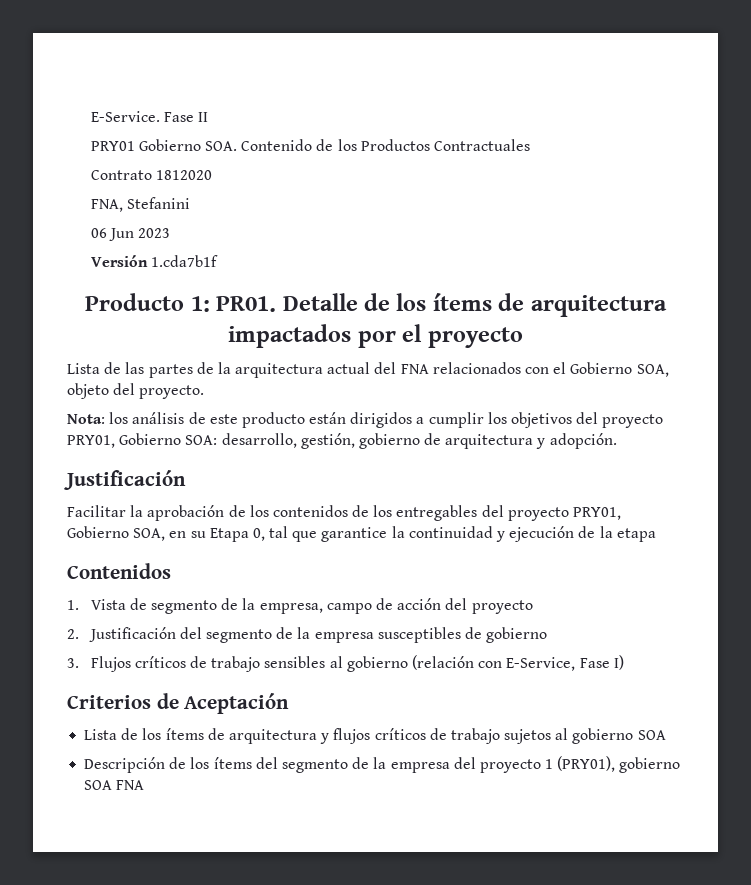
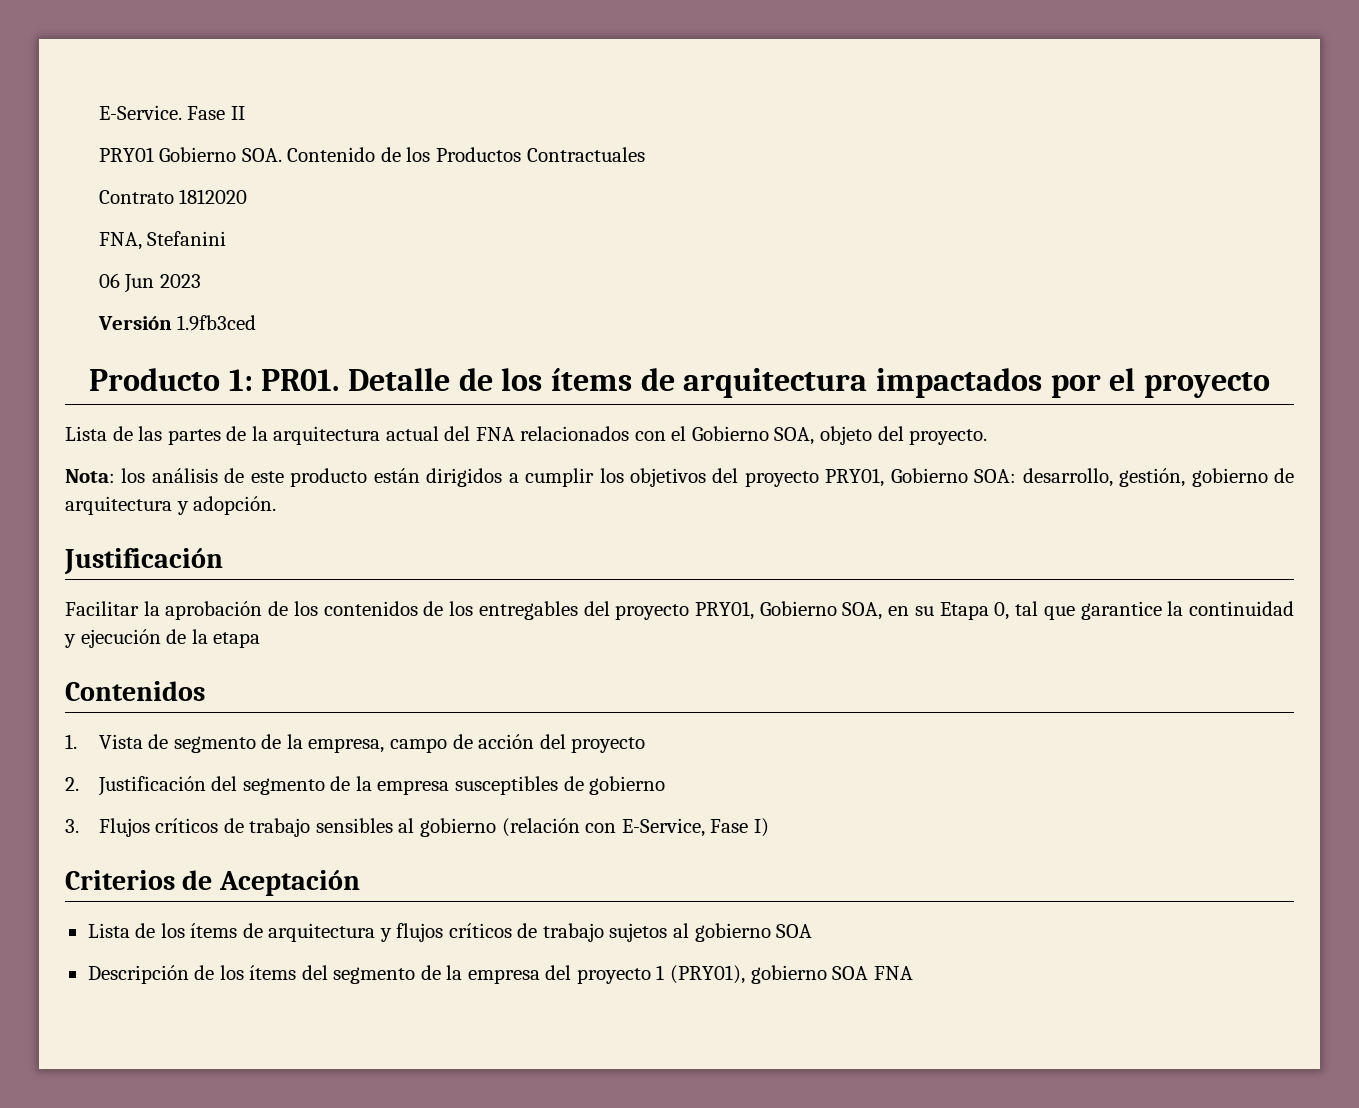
[150,255,218,267] 1.cda7b1f -> [177,315,257,331] 1.9fb3ced

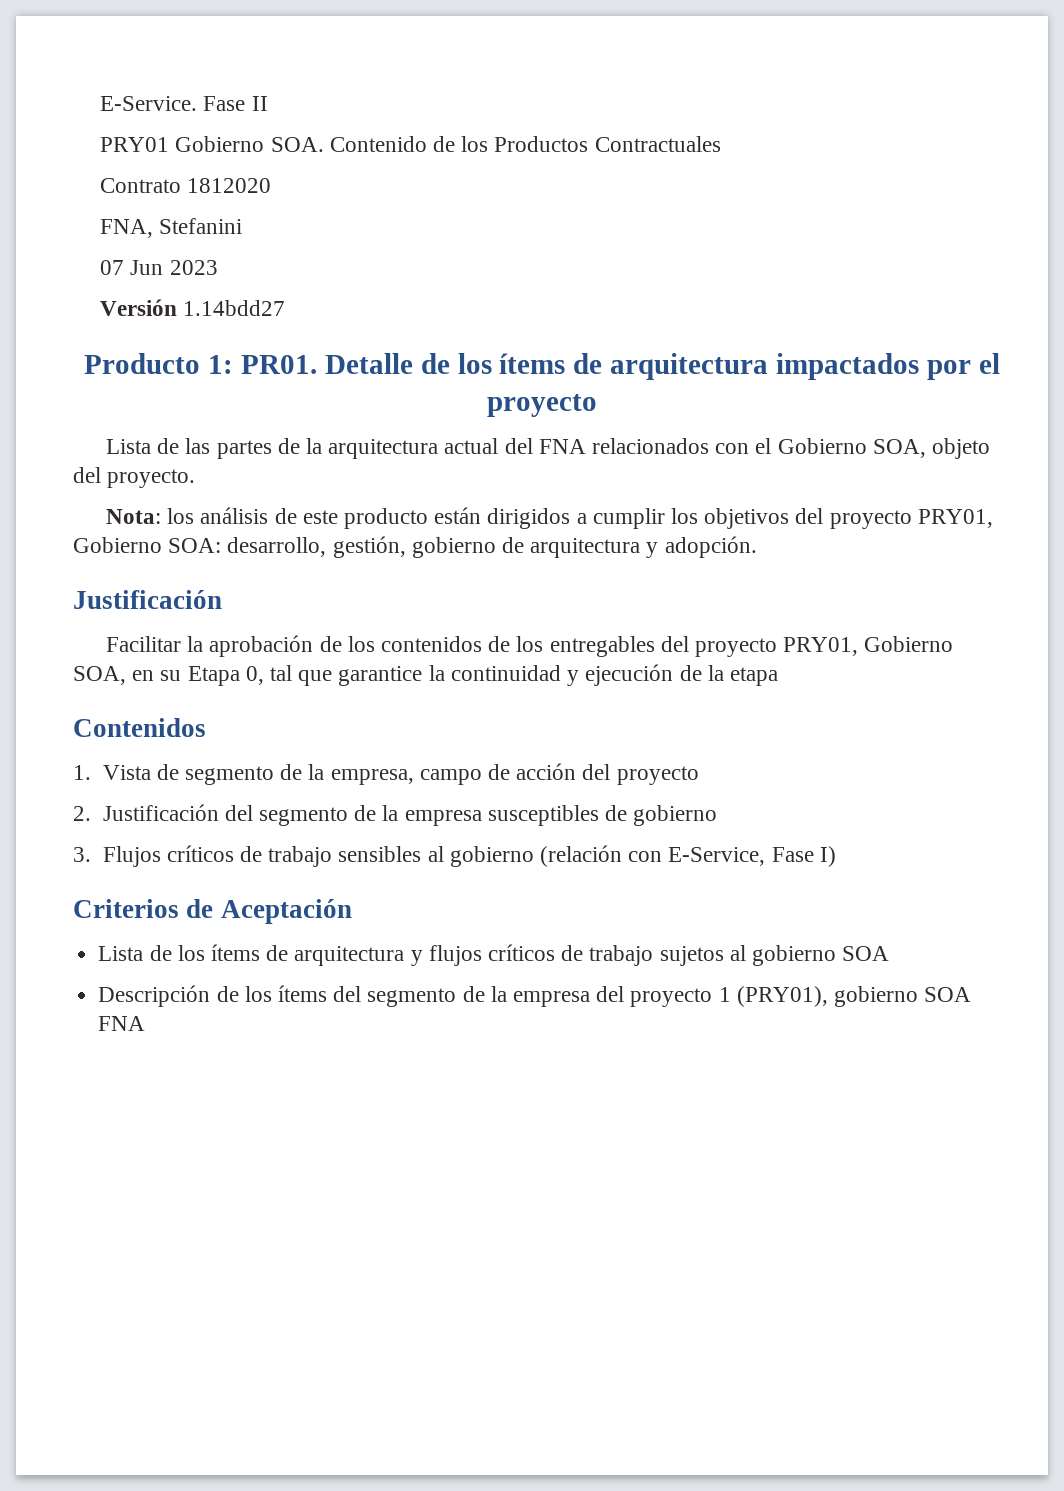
[98,273,120,288] 06 -> [100,260,125,275] 07
[177,315,257,331] 1.9fb3ced -> [183,300,286,316] 1.14bdd27

